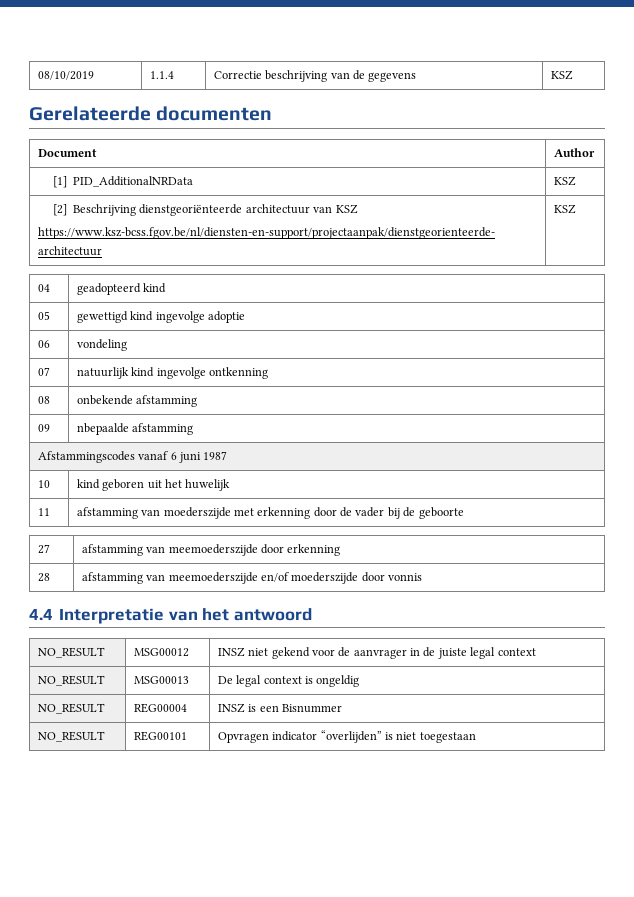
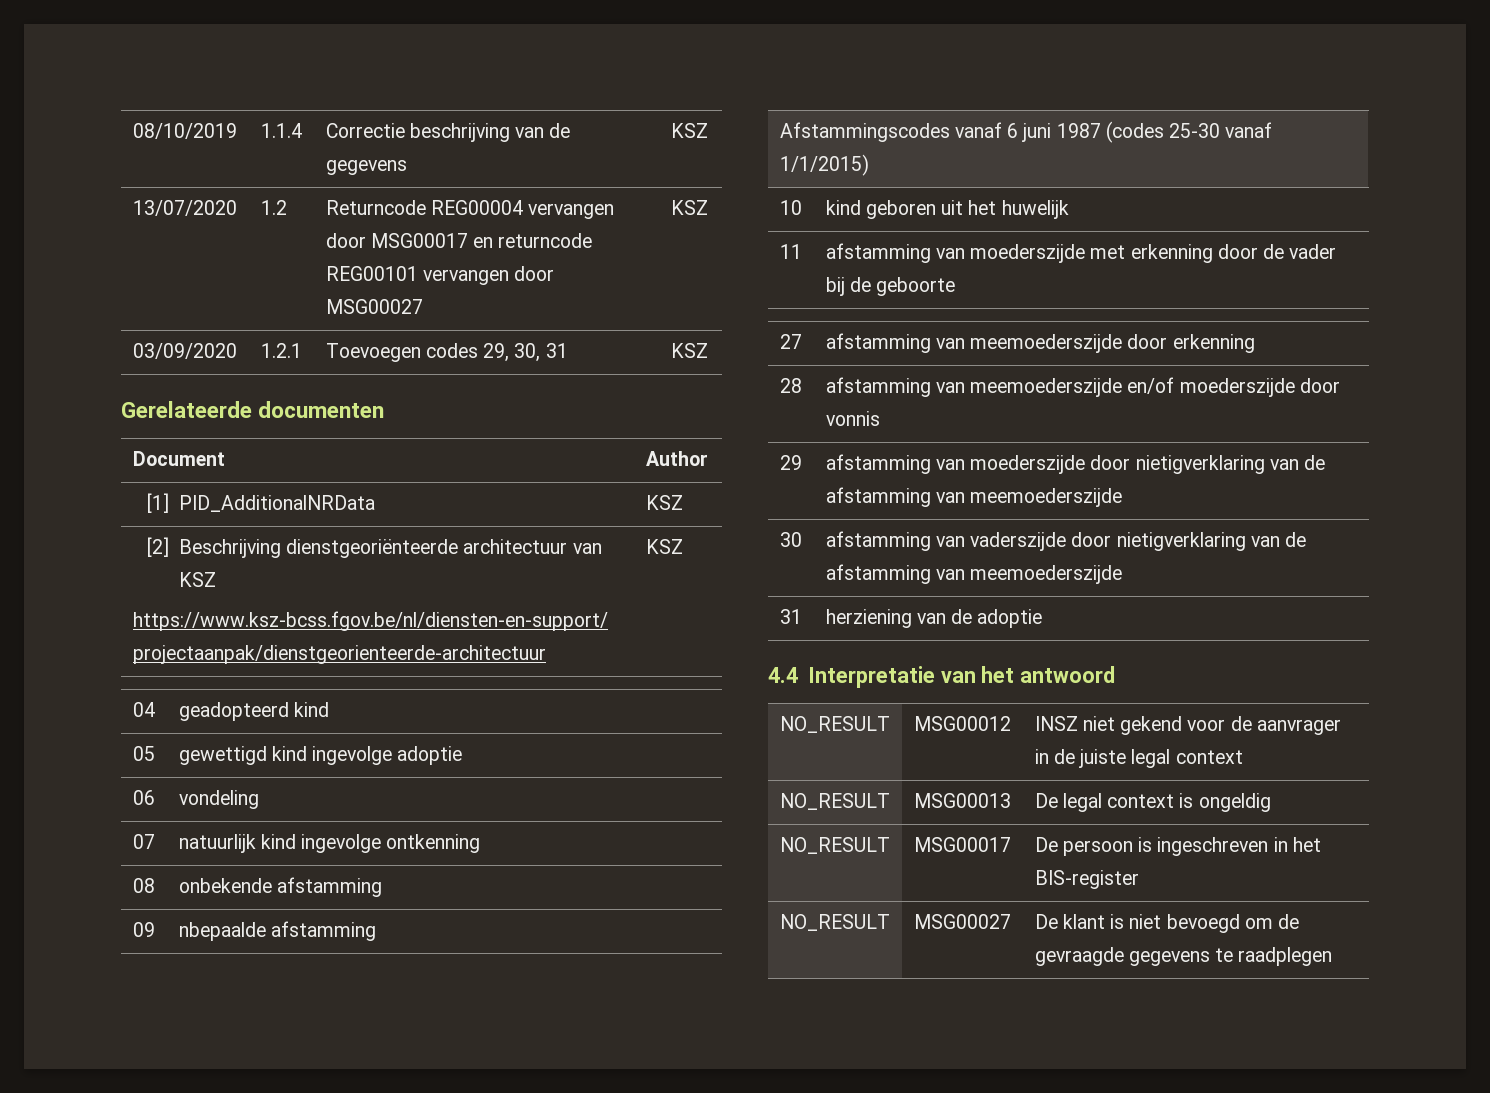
(573, 75) none -> [132,200,237,216] [260,200,287,215] [325,200,615,219] [325,233,593,248] [325,266,555,285] [325,299,423,314] [670,200,708,215] [132,343,237,359] [260,343,302,358] [325,343,568,362] [670,343,708,358] // 13/07/2020 | 1.2 | Returncode REG00004 vervangen door MSG00017 en returncode REG00101 vervangen door MSG00027 | KSZ // 03/09/2020 | 1.2.1 | Toevoegen codes 29, 30, 31 | KSZ
(228, 455) none -> [1105,121,1273,143] [779,154,869,176] (codes 25-30 vanaf 1/1/2015)
(423, 577) none -> [779,455,802,470] [825,454,1326,474] [825,487,1123,507] [779,532,802,547] [825,531,1307,551] [825,564,1123,584] [779,609,802,624] [825,609,1043,628] // 29 | afstamming van moederszijde door nietigverklaring van de afstamming van meemoederszijde // 30 | afstamming van vaderszijde door nietigverklaring van de afstamming van meemoederszijde // 31 | herziening van de adoptie
[133,703,187,713] [217,703,342,713] [37,731,105,742] [133,731,187,741] [217,730,476,743] REG00004 | INSZ is een Bisnummer // NO_RESULT | REG00101 | Opvragen indicator “overlijden” is niet toegestaan -> [913,837,1011,852] [1034,837,1321,856] [1034,870,1139,889] [779,914,890,931] [913,914,1011,929] [1034,914,1300,933] [1034,947,1333,966] MSG00017 | De persoon is ingeschreven in het BIS-register // NO_RESULT | MSG00027 | De klant is niet bevoegd om de gevraagde gegevens te raadplegen

